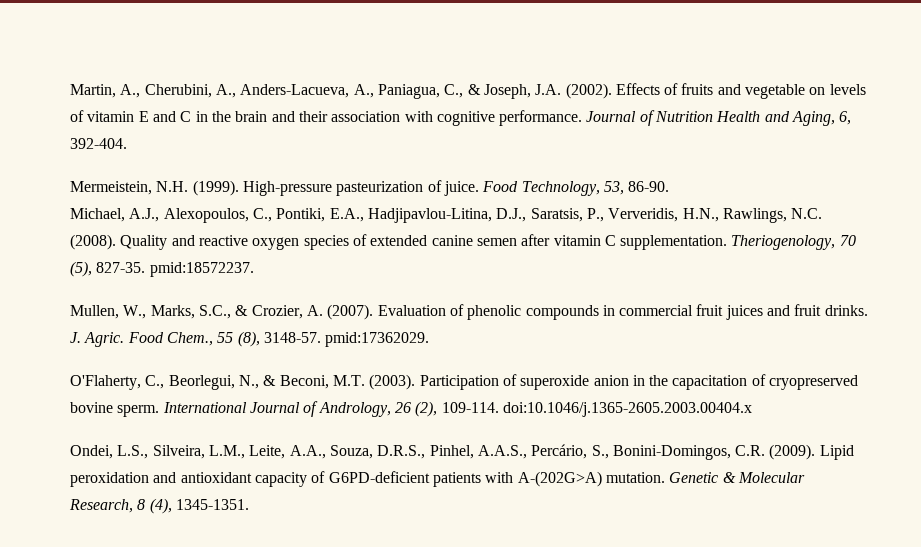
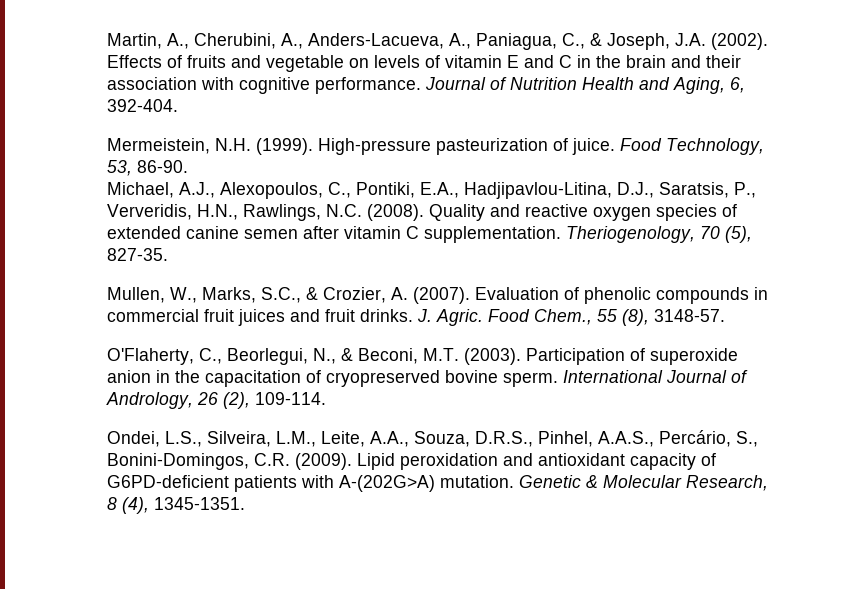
[149,262,254,277] pmid:18572237. -> (169, 254) none
[325,332,430,347] pmid:17362029. -> (726, 315) none
[502,402,752,417] doi:10.1046/j.1365-2605.2003.00404.x -> (327, 398) none

